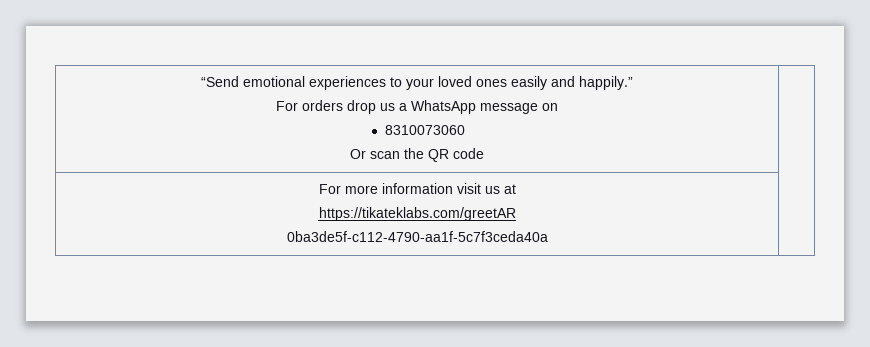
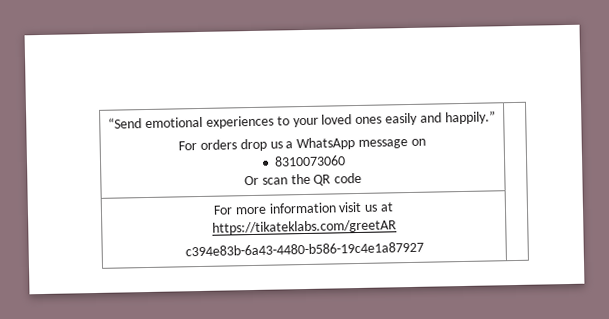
[286,231,548,242] 0ba3de5f-c112-4790-aa1f-5c7f3ceda40a -> [184,241,424,257] c394e83b-6a43-4480-b586-19c4e1a87927

